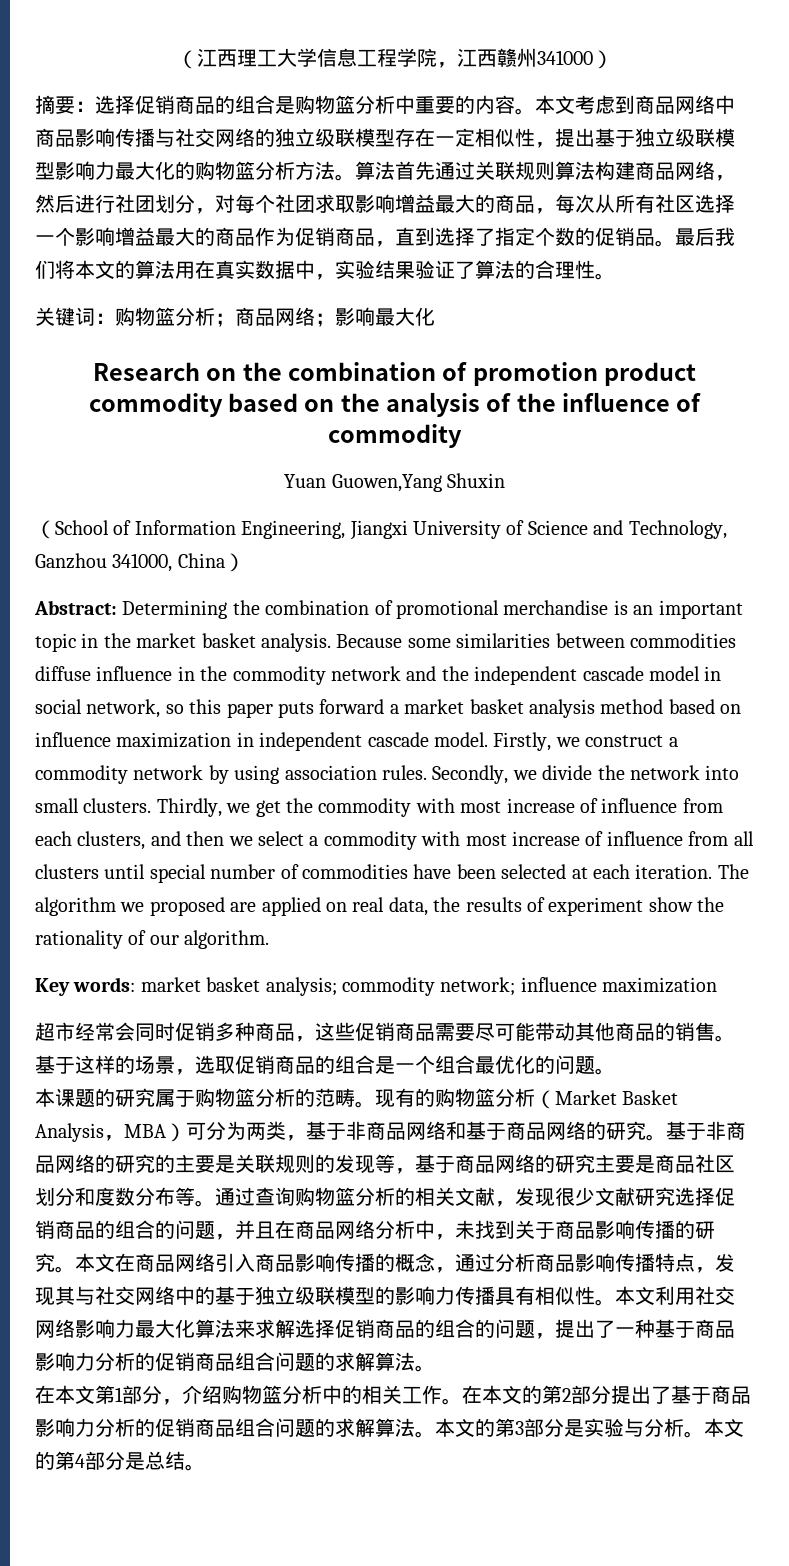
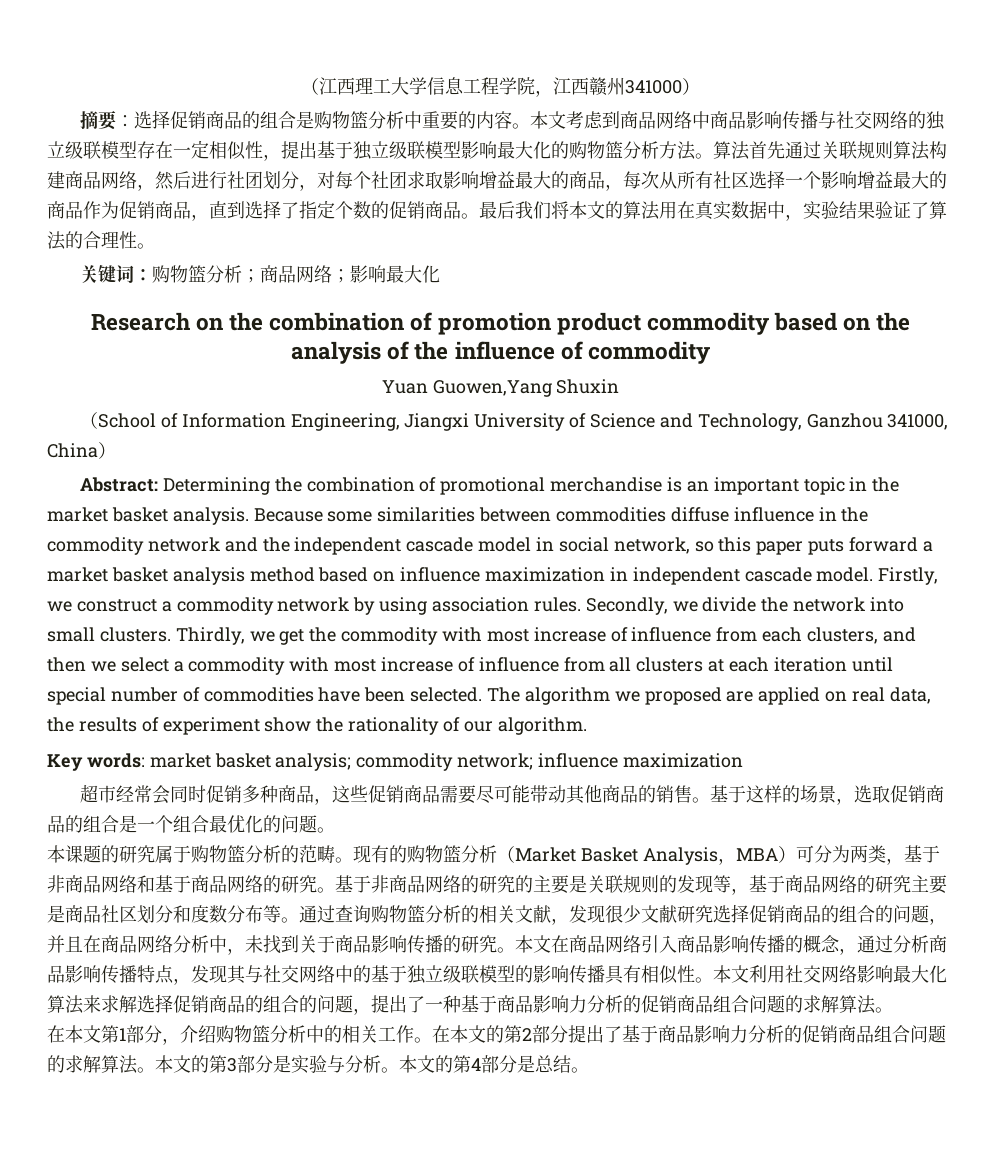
[95,161,115,180] 力 -> (497, 150) none
(635, 236) none -> [425,201,443,219] 商
(99, 871) none -> [708,657,847,672] at each iteration
[501,864,713,879] selected at each iteration. -> [410,687,483,702] selected.
[435,1286,455,1305] 力 -> (569, 974) none
[115,1319,135,1338] 力 -> (893, 974) none

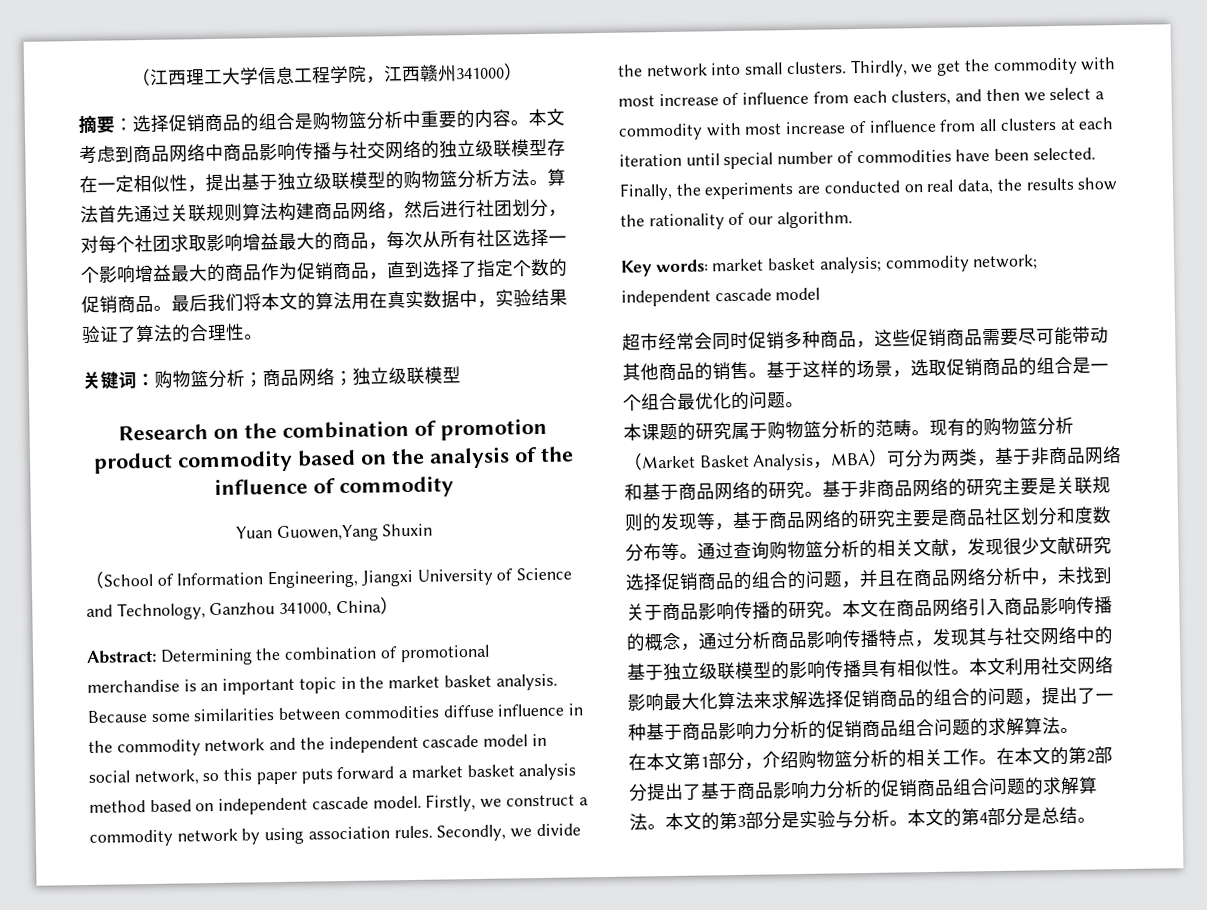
[461,141,551,159] 影响最大化 -> (386, 180) none
[349,265,440,283] 影响最大化 -> [352,366,461,386] 独立级联模型
[400,567,628,582] influence maximization in -> (215, 807) none
[487,687,821,705] The algorithm we proposed are applied -> [619,180,901,201] Finally, the experiments are conducted
[141,717,260,735] of experiment -> (1074, 184) none
[538,753,743,768] influence maximization -> [621,287,821,307] independent cascade model
[515,875,533,893] 的 -> (1003, 487) none
[306,1025,324,1043] 中 -> (889, 758) none

